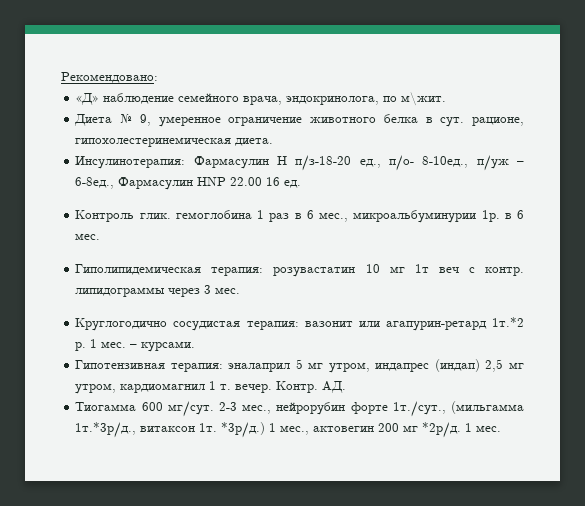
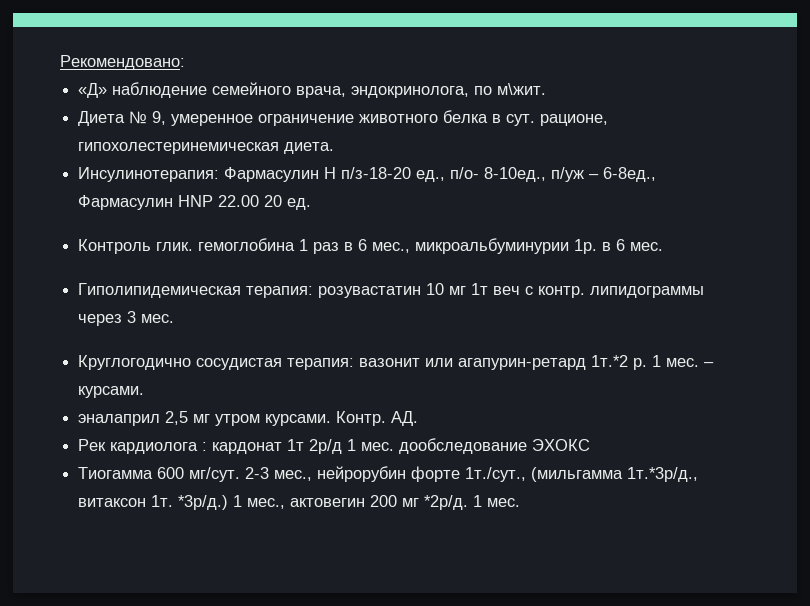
[266,177,281,186] 16 -> [264,195,283,207] 20
[75,359,524,373] [75,381,347,394] Гипотензивная терапия: эналаприл 5 мг утром, индапрес (индап) 2,5 мг утром, кардиомагнил 1 т. вечер. Контр. АД. -> [78,411,419,426] [78,438,591,454] эналаприл 2,5 мг утром курсами. Контр. АД. // Рек кардиолога : кардонат 1т 2р/д 1 мес. дообследование ЭХОКС

